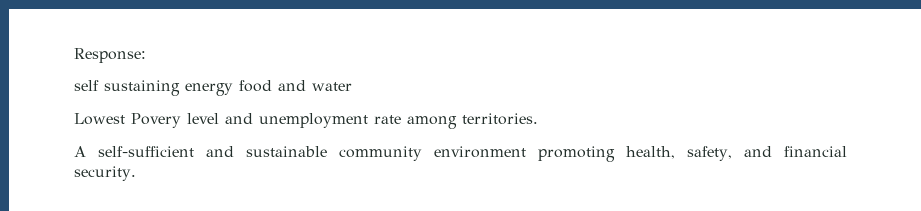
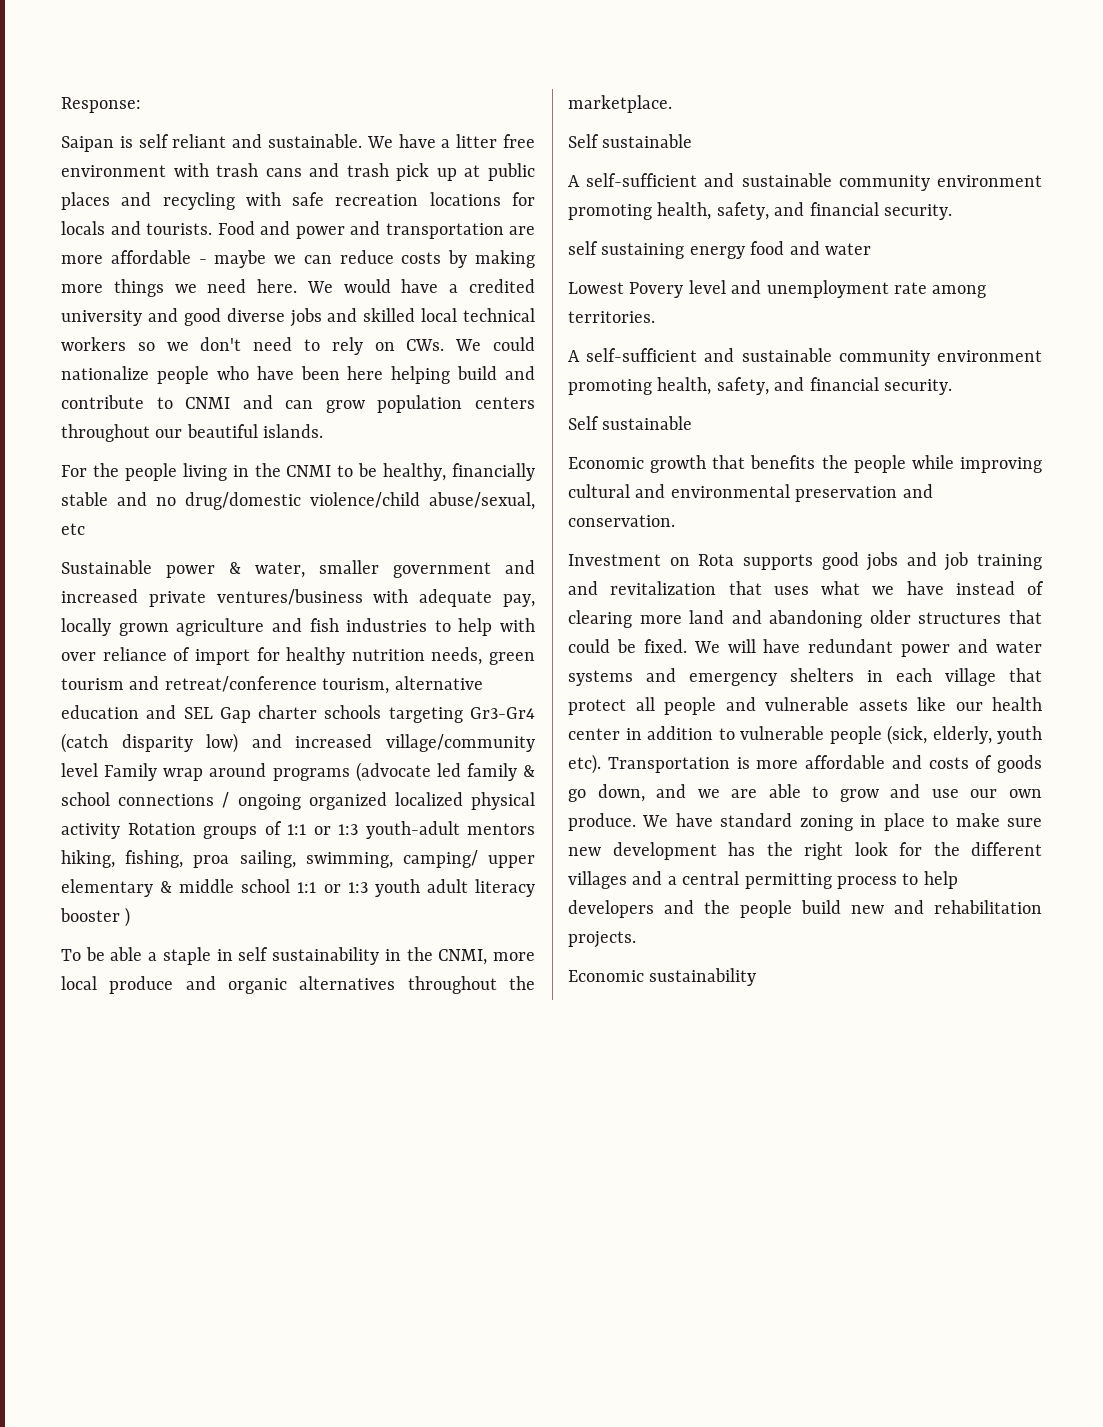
(146, 55) none -> [61,134,535,152] [61,163,535,181] [61,192,535,210] [61,221,535,239] [61,250,535,268] [61,279,535,297] [61,308,535,327] [61,337,535,355] [61,366,535,384] [61,395,535,413] [61,424,324,442] [61,463,535,481] [61,492,535,510] [61,523,85,535] [61,560,535,578] [61,589,535,607] [61,618,535,636] [61,647,535,665] [61,676,483,694] [61,705,535,723] [61,733,535,753] [61,762,535,782] [61,792,535,810] [61,821,535,839] [61,850,535,868] [61,879,535,897] [60,907,131,927] [61,947,536,965] [61,976,535,994] [568,95,672,113] [568,134,693,148] [568,173,1042,191] [568,202,952,220] // Saipan is self reliant and sustainable. We have a litter free environment with trash cans and trash pick up at public places and recycling with safe recreation locations for locals and tourists. Food and power and transportation are more affordable - maybe we can reduce costs by making more things we need here. We would have a credited university and good diverse jobs and skilled local technical workers so we don't need to rely on CWs. We could nationalize people who have been here helping build and contribute to CNMI and can grow population centers throughout our beautiful islands. // For the people living in the CNMI to be healthy, financially stable and no drug/domestic violence/child abuse/sexual, etc // Sustainable power & water, smaller government and increased private ventures/business with adequate pay, locally grown agriculture and fish industries to help with over reliance of import for healthy nutrition needs, green tourism and retreat/conference tourism, alternative education and SEL Gap charter schools targeting Gr3-Gr4 (catch disparity low) and increased village/community level Family wrap around programs (advocate led family & school connections / ongoing organized localized physical activity Rotation groups of 1:1 or 1:3 youth-adult mentors hiking, fishing, proa sailing, swimming, camping/ upper elementary & middle school 1:1 or 1:3 youth adult literacy booster ) // To be able a staple in self sustainability in the CNMI, more local produce and organic alternatives throughout the marketplace. // Self sustainable // A self-sufficient and sustainable community environment promoting health, safety, and financial security.
(136, 173) none -> [568,416,693,430] [568,455,1042,473] [568,484,933,502] [568,515,675,527] [568,552,1042,571] [568,581,1044,595] [568,610,1042,628] [568,639,1042,657] [568,668,1042,686] [568,697,1042,715] [568,725,1042,745] [568,754,1042,774] [568,784,1042,802] [568,813,1042,831] [568,842,1042,860] [568,871,958,889] [568,900,1042,918] [568,931,636,948] [568,968,757,986] // Self sustainable // Economic growth that benefits the people while improving cultural and environmental preservation and conservation. // Investment on Rota supports good jobs and job training and revitalization that uses what we have instead of clearing more land and abandoning older structures that could be fixed. We will have redundant power and water systems and emergency shelters in each village that protect all people and vulnerable assets like our health center in addition to vulnerable people (sick, elderly, youth etc). Transportation is more affordable and costs of goods go down, and we are able to grow and use our own produce. We have standard zoning in place to make sure new development has the right look for the different villages and a central permitting process to help developers and the people build new and rehabilitation projects. // Economic sustainability

